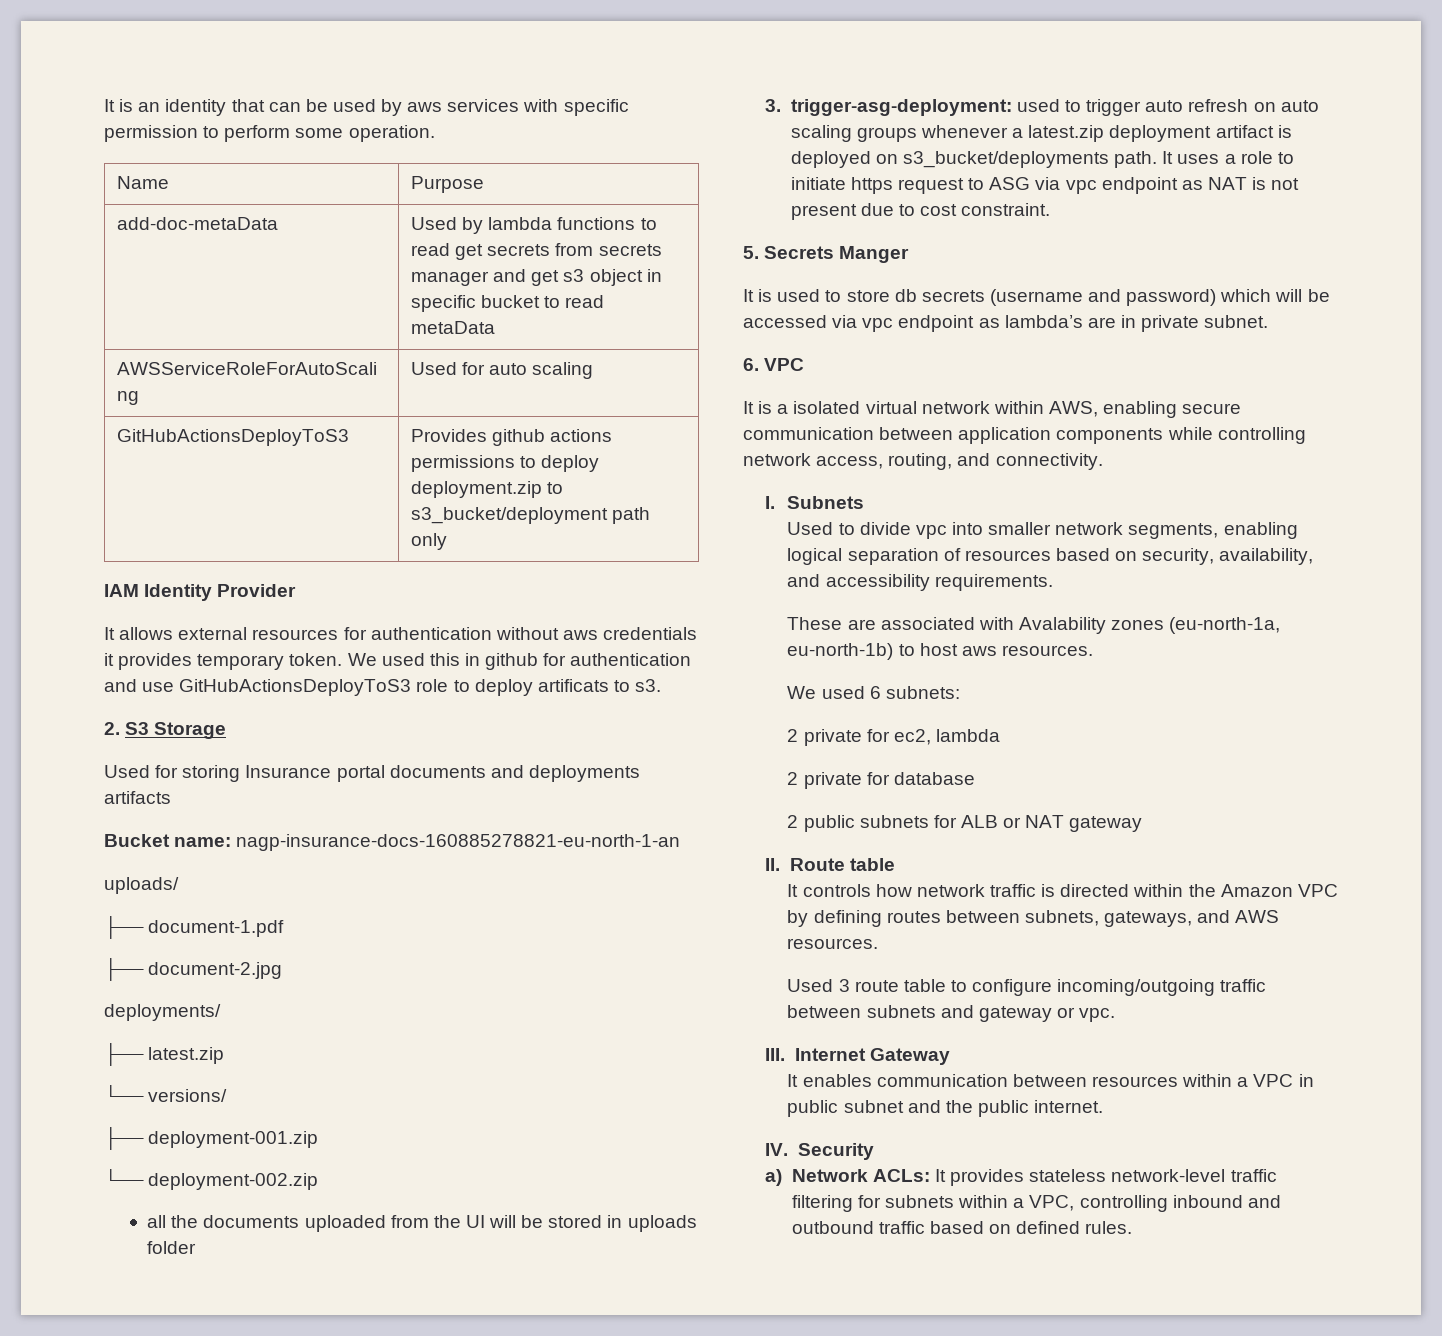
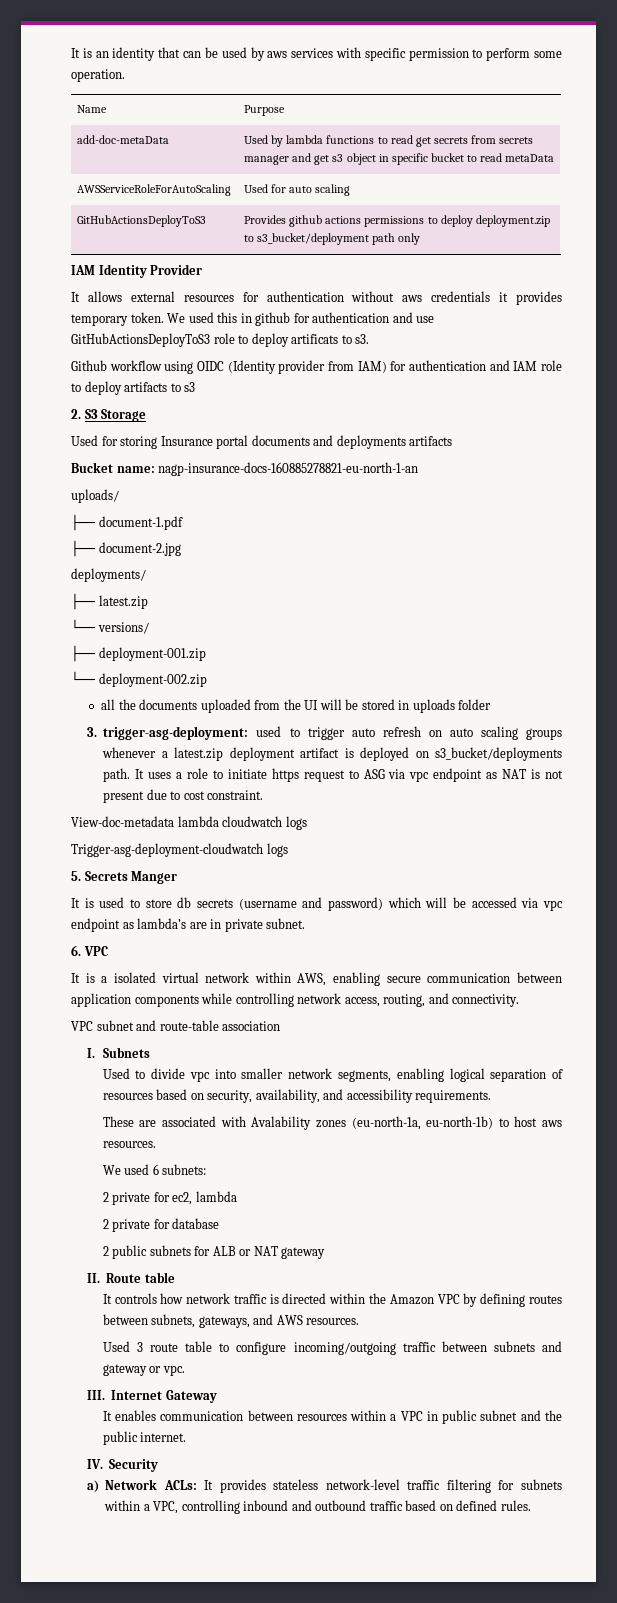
(662, 685) none -> [71,360,563,374] [71,381,196,395] // Github workflow using OIDC (Identity provider from IAM) for authentication and IAM role to deploy artifacts to s3
(1051, 209) none -> [71,816,307,830] [71,843,288,857] // View-doc-metadata lambda cloudwatch logs // Trigger-asg-deployment-cloudwatch logs
(1103, 461) none -> [71,1020,281,1031] // VPC subnet and route-table association

